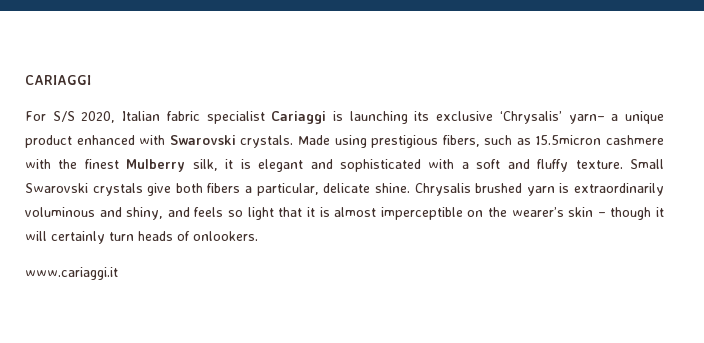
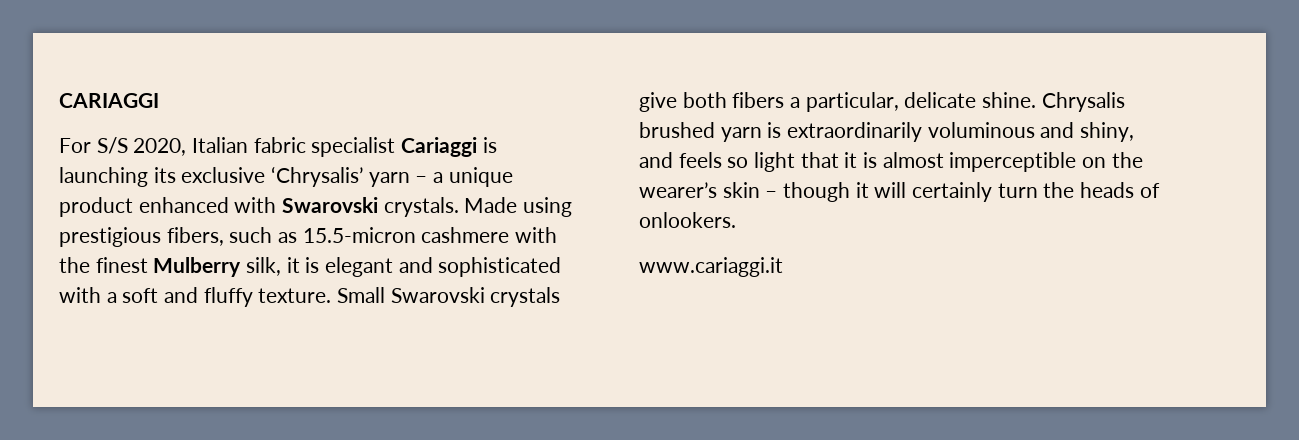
[568,114,605,124] yarn– -> [368,172,428,187] yarn –
[535,135,602,145] 15.5micron -> [302,227,416,243] 15.5-micron
(134, 236) none -> [1043,182,1075,198] the

